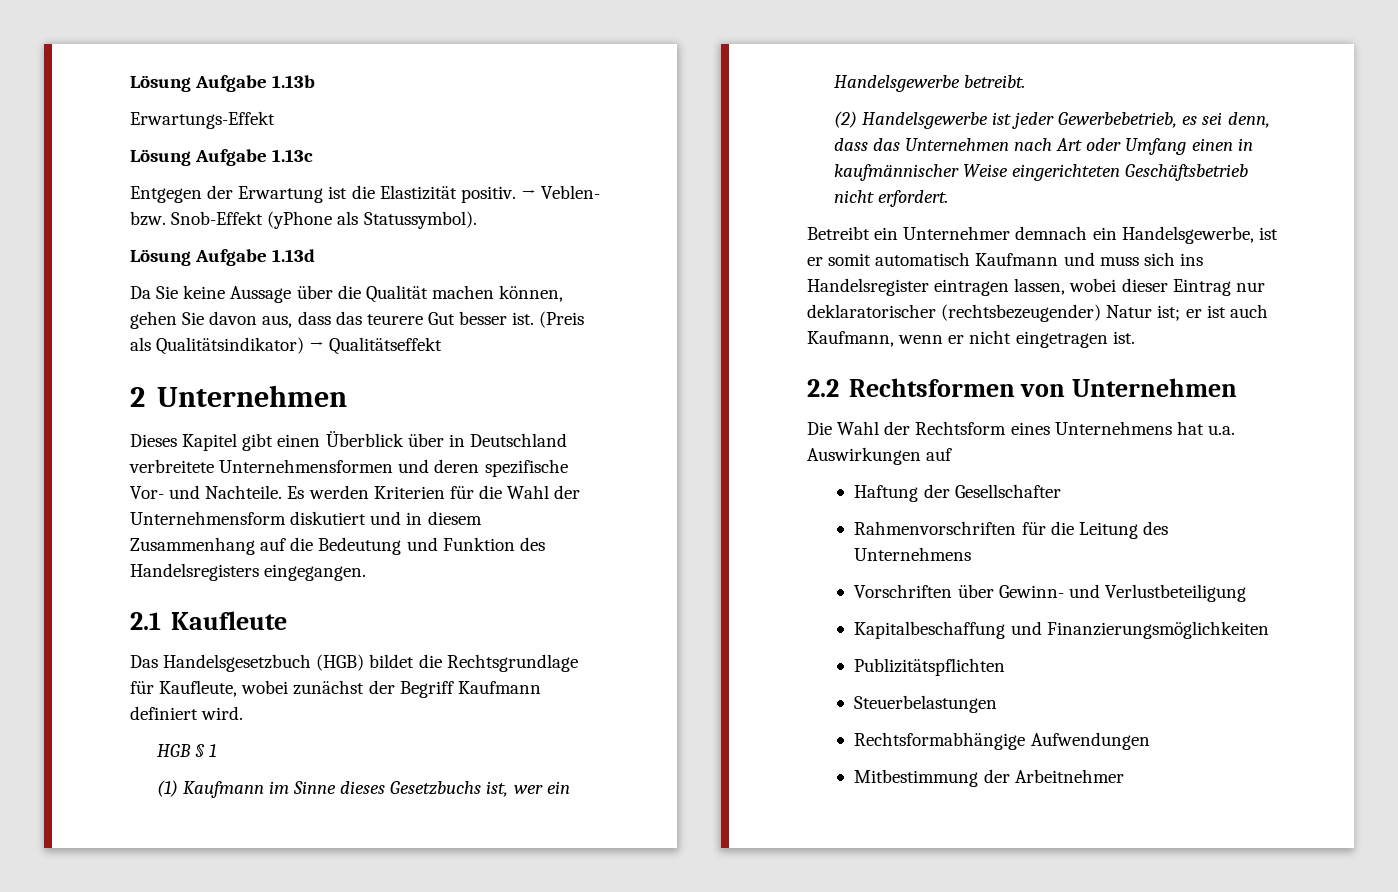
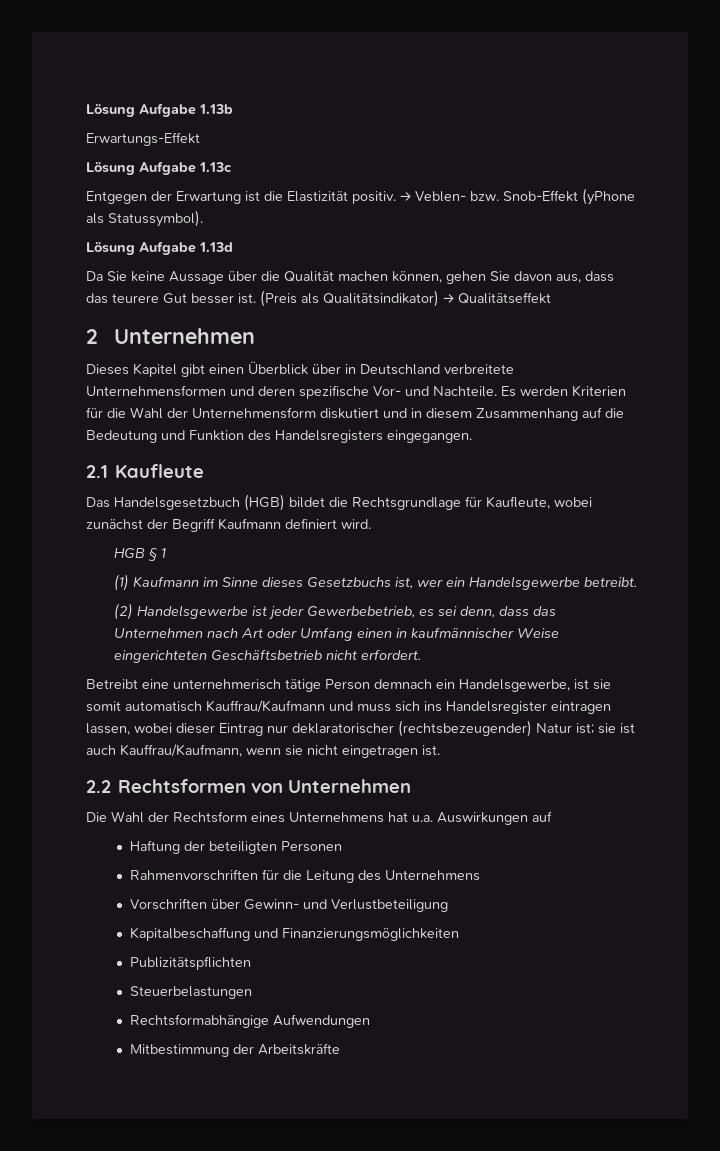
[874,226,1011,240] ein Unternehmer -> [142,679,370,692] eine unternehmerisch tätige Person
[807,257,823,266] er -> [593,679,611,690] sie
[975,253,1059,266] Kaufmann -> [206,700,325,713] Kauffrau/Kaufmann
[1185,309,1202,318] er -> [598,723,616,734] sie
[807,331,965,347] Kaufmann, wenn er -> [120,744,303,757] Kauffrau/Kaufmann, wenn sie
[954,484,1061,498] Gesellschafter -> [209,841,343,854] beteiligten Personen
[1014,769,1124,783] Arbeitnehmer -> [258,1043,341,1055] Arbeitskräfte

